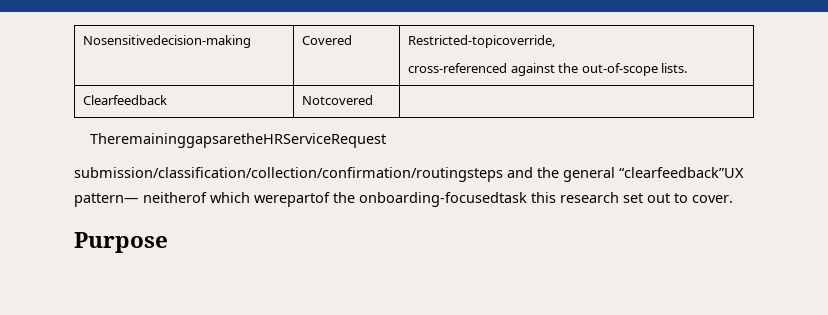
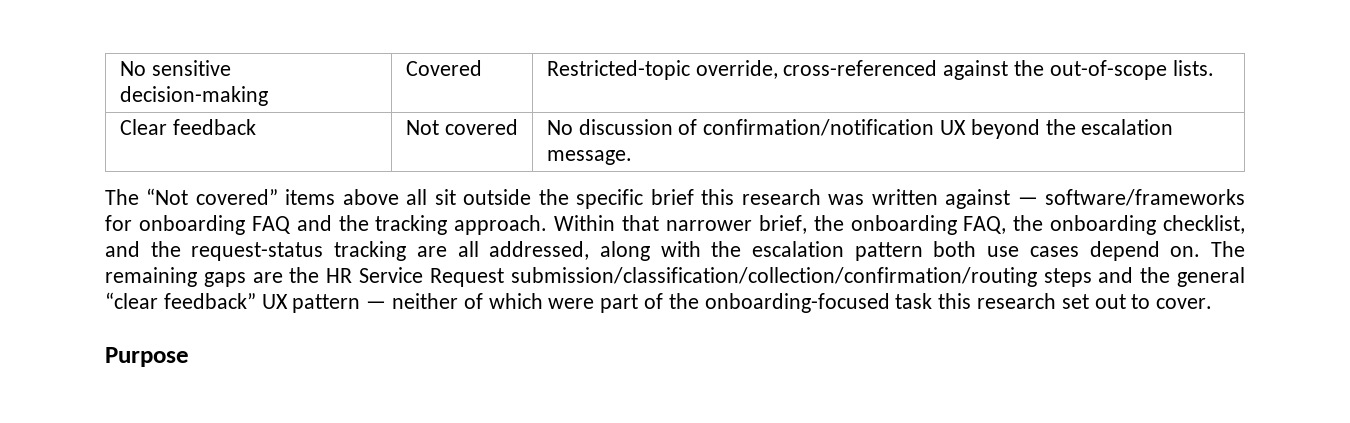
[83,35,252,48] Nosensitivedecision-making -> [119,60,231,76] [119,86,268,106] No sensitive decision-making
[408,35,556,48] Restricted-topicoverride, // -> [546,60,778,80] Restricted-topic override,
[83,95,168,105] [302,95,374,105] [90,133,387,148] [74,167,744,182] [74,192,527,207] Clearfeedback | Notcovered | // TheremaininggapsaretheHRServiceRequest // submission/classification/collection/confirmation/routingsteps and the general “clearfeedback”UX pattern— neitherof which werepartof the onboarding-focusedtask -> [119,119,256,135] [405,119,518,135] [546,119,1174,139] [546,150,632,165] [105,188,1246,209] [105,215,1245,235] [105,241,1246,261] [105,267,1245,287] [105,292,933,313] Clear feedback | Not covered | No discussion of confirmation/notification UX beyond the escalation message. // The “Not covered” items above all sit outside the specific brief this research was written against — software/frameworks for onboarding FAQ and the tracking approach. Within that narrower brief, the onboarding FAQ, the onboarding checklist, and the request-status tracking are all addressed, along with the escalation pattern both use cases depend on. The remaining gaps are the HR Service Request submission/classification/collection/confirmation/routing steps and the general “clear feedback” UX pattern — neither of which were part of the onboarding-focused task

